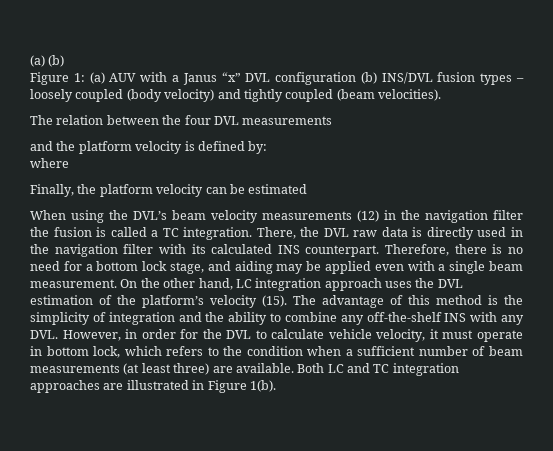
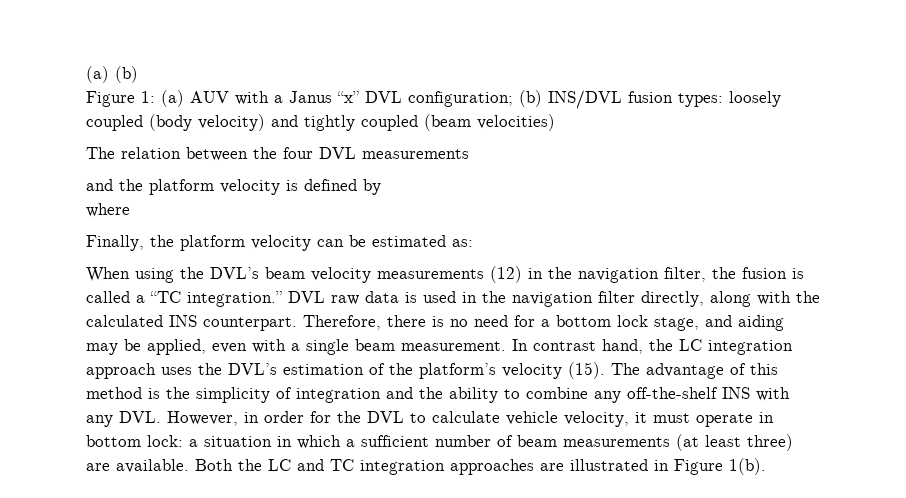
[275,72,357,85] configuration -> [408,91,513,107] configuration;
[480,73,524,85] types – -> [678,93,723,107] types:
[378,89,441,101] velocities). -> [477,114,555,131] velocities)
[248,141,268,154] by: -> [363,179,381,195] by
(308, 189) none -> [452,239,473,247] as:
[493,210,523,220] filter -> [664,267,706,282] filter,
[162,227,320,240] TC integration. There, the -> [150,291,282,307] “TC integration.”
[426,227,474,240] directly -> (417, 297) none
[158,244,206,254] with its -> [641,291,820,307] directly, along with the
[325,261,372,274] applied -> [147,339,206,355] applied,
[120,278,233,290] On the other hand, -> [512,339,673,354] In contrast hand, the
[437,279,463,288] DVL -> [228,363,277,375] DVL’s
[93,346,342,358] lock, which refers to the condition when -> [147,435,341,449] lock: a situation in which
(325, 368) none -> [238,459,262,471] the

